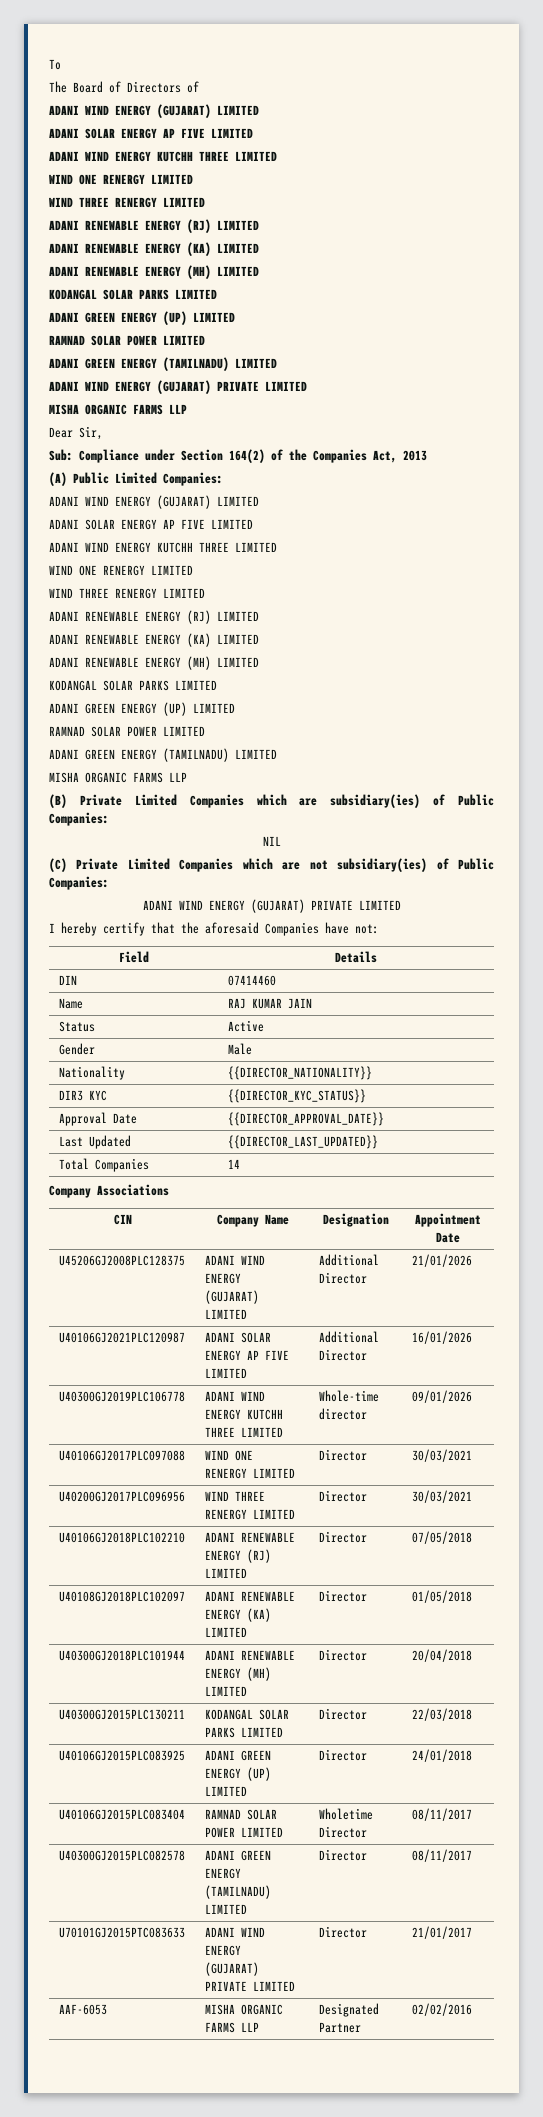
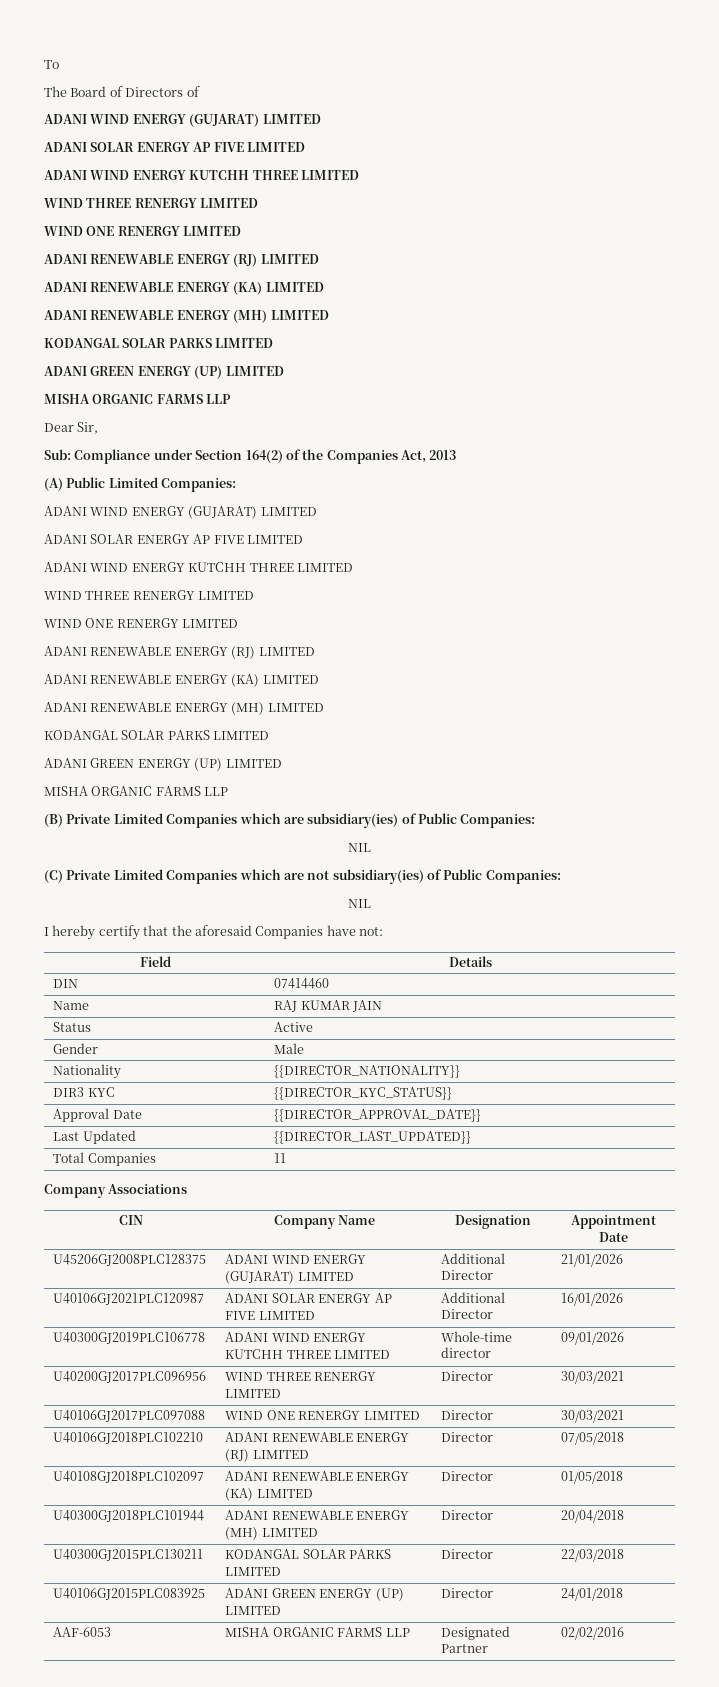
[79,174,193,185] [49,197,109,207] ONE RENERGY LIMITED // WIND THREE -> [86,198,259,208] [44,226,115,236] THREE RENERGY LIMITED // WIND ONE
[49,335,205,346] [49,357,277,371] [49,380,307,394] // RAMNAD SOLAR POWER LIMITED // ADANI GREEN ENERGY (TAMILNADU) LIMITED // ADANI WIND ENERGY (GUJARAT) PRIVATE LIMITED -> (284, 371) none
[79,565,193,576] [49,588,109,598] ONE RENERGY LIMITED // WIND THREE -> [85,590,255,600] [44,618,114,628] THREE RENERGY LIMITED // WIND ONE
[49,726,205,737] [49,748,277,762] // RAMNAD SOLAR POWER LIMITED // ADANI GREEN ENERGY (TAMILNADU) LIMITED -> (282, 763) none
[142,899,401,913] ADANI WIND ENERGY (GUJARAT) PRIVATE LIMITED -> [348,899,371,908] NIL
[227,1159,240,1169] 14 -> [274,1153,287,1163] 11
[58,1450,185,1461] [204,1450,253,1461] [204,1468,295,1479] [318,1449,367,1461] [411,1449,472,1462] [58,1491,185,1502] [204,1491,265,1501] U40106GJ2017PLC097088 | WIND ONE RENERGY LIMITED | Director | 30/03/2021 // U40200GJ2017PLC096956 | WIND THREE -> [53,1371,207,1383] [225,1371,377,1381] [225,1389,282,1398] [441,1371,494,1381] [561,1371,625,1384] [53,1410,206,1422] [225,1410,295,1420] U40200GJ2017PLC096956 | WIND THREE RENERGY LIMITED | Director | 30/03/2021 // U40106GJ2017PLC097088 | WIND ONE
[58,1809,185,1820] [204,1809,277,1820] [204,1827,283,1838] [318,1808,373,1820] [318,1826,367,1838] [411,1808,472,1821] [58,1850,185,1861] [204,1850,271,1861] [204,1868,241,1879] [204,1885,271,1899] [204,1904,247,1914] [318,1849,367,1861] [411,1849,472,1862] [58,1927,185,1938] [204,1927,265,1937] [204,1945,241,1956] [204,1962,259,1976] [204,1981,295,1991] [318,1926,367,1938] [411,1926,472,1939] // U40106GJ2015PLC083404 | RAMNAD SOLAR POWER LIMITED | Wholetime Director | 08/11/2017 // U40300GJ2015PLC082578 | ADANI GREEN ENERGY (TAMILNADU) LIMITED | Director | 08/11/2017 // U70101GJ2015PTC083633 | ADANI WIND ENERGY (GUJARAT) PRIVATE LIMITED | Director | 21/01/2017 -> (624, 1594) none

